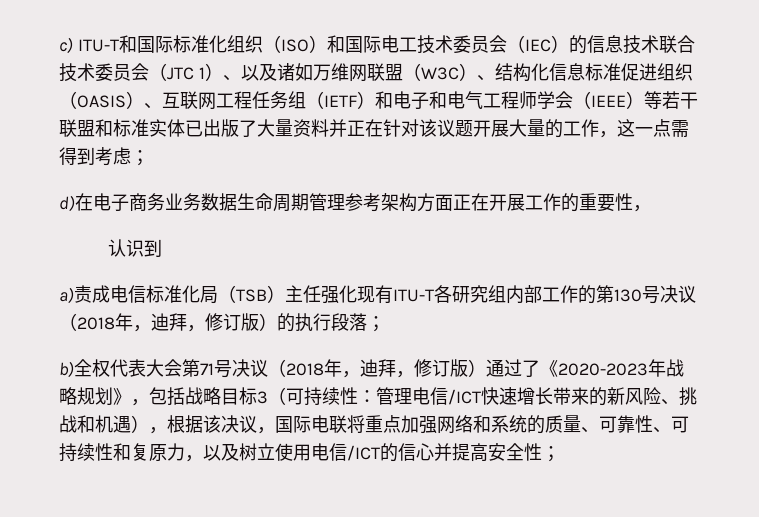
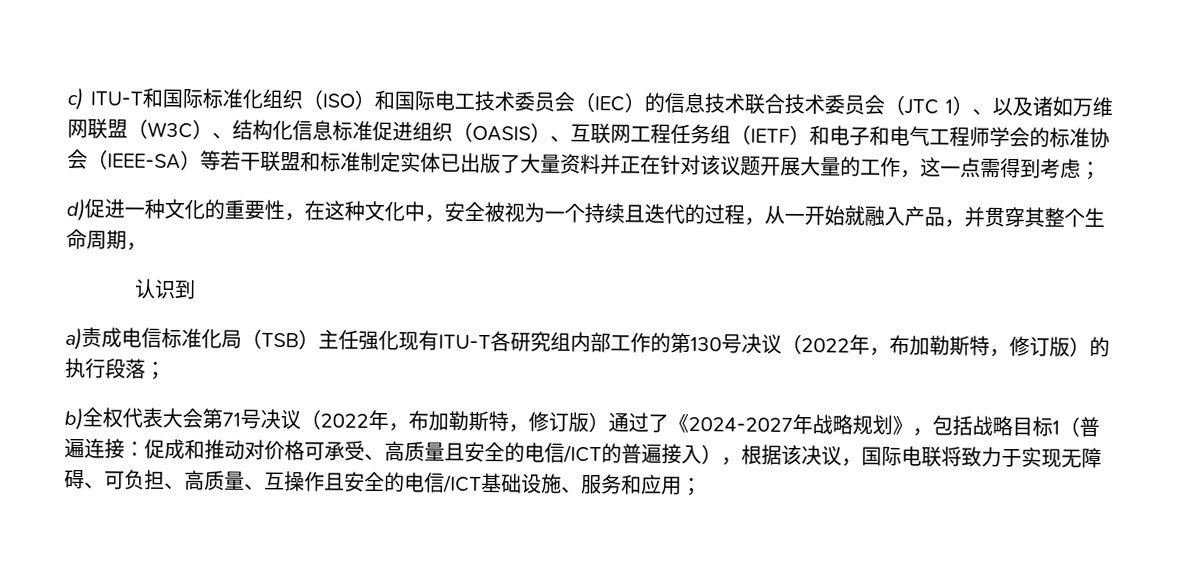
[573,91,626,109] （IEEE -> [1029,127,1110,148] [67,148,181,170] 的标准协会（IEEE-SA
(149, 128) none -> [360,151,401,173] 制定
[75,193,633,212] 在电子商务业务数据生命周期管理参考架构方面正在开展工作的重要性 -> [84,198,1105,228] [66,228,127,250] 促进一种文化的重要性，在这种文化中，安全被视为一个持续且迭代的过程，从一开始就融入产品，并贯穿其整个生命周期
[77,313,187,332] 2018年，迪拜 -> [801,334,990,356] 2022年，布加勒斯特
[286,359,396,378] 2018年，迪拜 -> [320,409,509,432] 2022年，布加勒斯特
[558,363,648,376] 2020-2023 -> [688,416,793,432] 2024-2027
[257,387,697,406] [59,415,131,433] 3（可持续性：管理电信/ICT快速增长带来的新风险、挑战和机遇 -> [1052,416,1100,437] [64,437,702,465] 1（普遍连接：促成和推动对价格可承受、高质量且安全的电信/ICT的普遍接入
[365,415,689,434] [59,443,542,462] 重点加强网络和系统的质量、可靠性、可持续性和复原力，以及树立使用电信/ICT的信心并提高安全性 -> [961,446,1102,468] [64,469,682,495] 致力于实现无障碍、可负担、高质量、互操作且安全的电信/ICT基础设施、服务和应用

